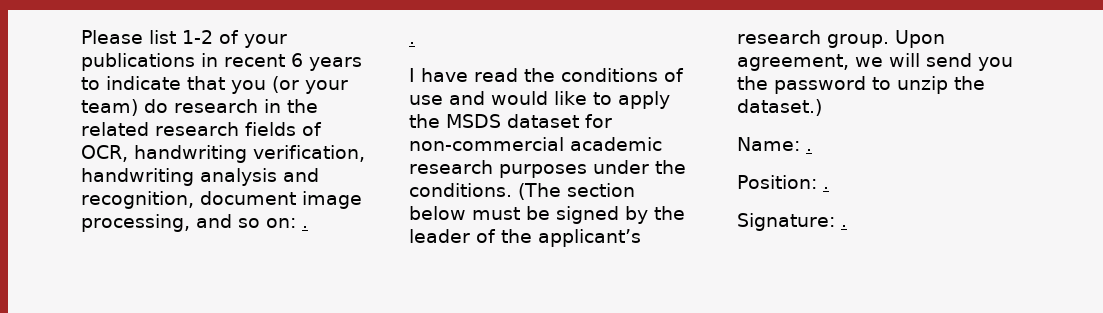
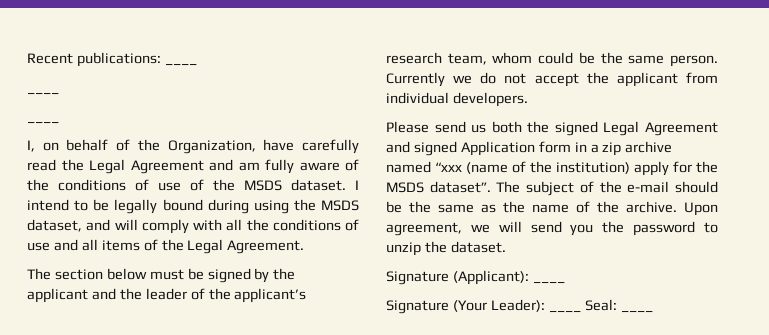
[81,30,287,48] [81,53,362,71] [81,76,348,94] [81,99,318,116] [81,122,322,136] [81,145,365,163] [81,168,319,186] [81,191,362,209] [81,214,308,232] [409,42,415,44] [409,68,518,82] Please list 1-2 of your publications in recent 6 years to indicate that you (or your team) do research in the related research fields of OCR, handwriting verification, handwriting analysis and recognition, document image processing, and so on: . // . // I have read -> [27,52,197,67] [27,92,59,95] [27,121,59,124] [27,139,360,154] [27,159,359,174] [27,179,359,191] [27,199,359,214] [27,219,243,234] Recent publications: ____ // ____ // ____ // I, on behalf of the Organization, have carefully read the Legal Agreement and am fully aware of the conditions of use of the MSDS dataset. I intend to be legally bound during using the MSDS dataset, and will comply with all
[491,91,670,109] [409,114,612,128] [409,137,662,151] [409,160,686,178] [409,183,561,200] would like to apply the MSDS dataset for non-commercial academic research purposes under the conditions. (The -> [81,239,305,254] [27,268,51,280] all items of the Legal Agreement. // The
(685, 213) none -> [27,288,142,303] applicant and the
[827,34,889,48] group. -> [447,52,718,67] [386,72,718,87] [386,92,528,107] [386,121,718,136] [386,141,673,156] [386,161,718,176] [386,181,718,196] [386,201,677,213] team, whom could be the same person. Currently we do not accept the applicant from individual developers. // Please send us both the signed Legal Agreement and signed Application form in a zip archive named “xxx (name of the institution) apply for the MSDS dataset”. The subject of the e-mail should be the same as the name of the archive.
[737,99,822,116] [737,137,812,151] [737,175,829,189] [737,213,847,231] dataset.) // Name: . // Position: . // Signature: . -> [450,241,506,253] [386,270,565,285] [386,299,653,314] dataset. // Signature (Applicant): ____ // Signature (Your Leader): ____ Seal: ____

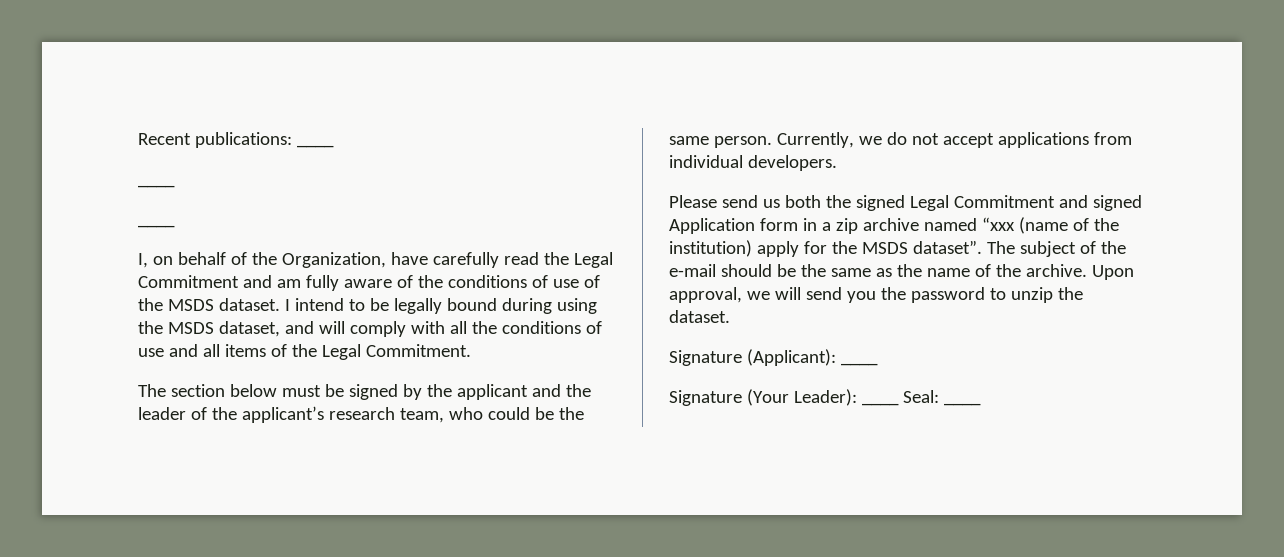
[130,160,204,174] Agreement -> [138,275,239,288] Commitment
[227,240,305,254] Agreement. -> [365,344,471,357] Commitment.
[492,52,533,64] whom -> [448,407,483,420] who
[386,72,445,87] Currently -> [776,132,854,148] Currently,
[586,72,678,87] the applicant -> [997,132,1089,148] applications
[645,122,718,136] Agreement -> [953,195,1055,208] Commitment
[386,222,462,236] agreement, -> [669,287,742,303] approval,

